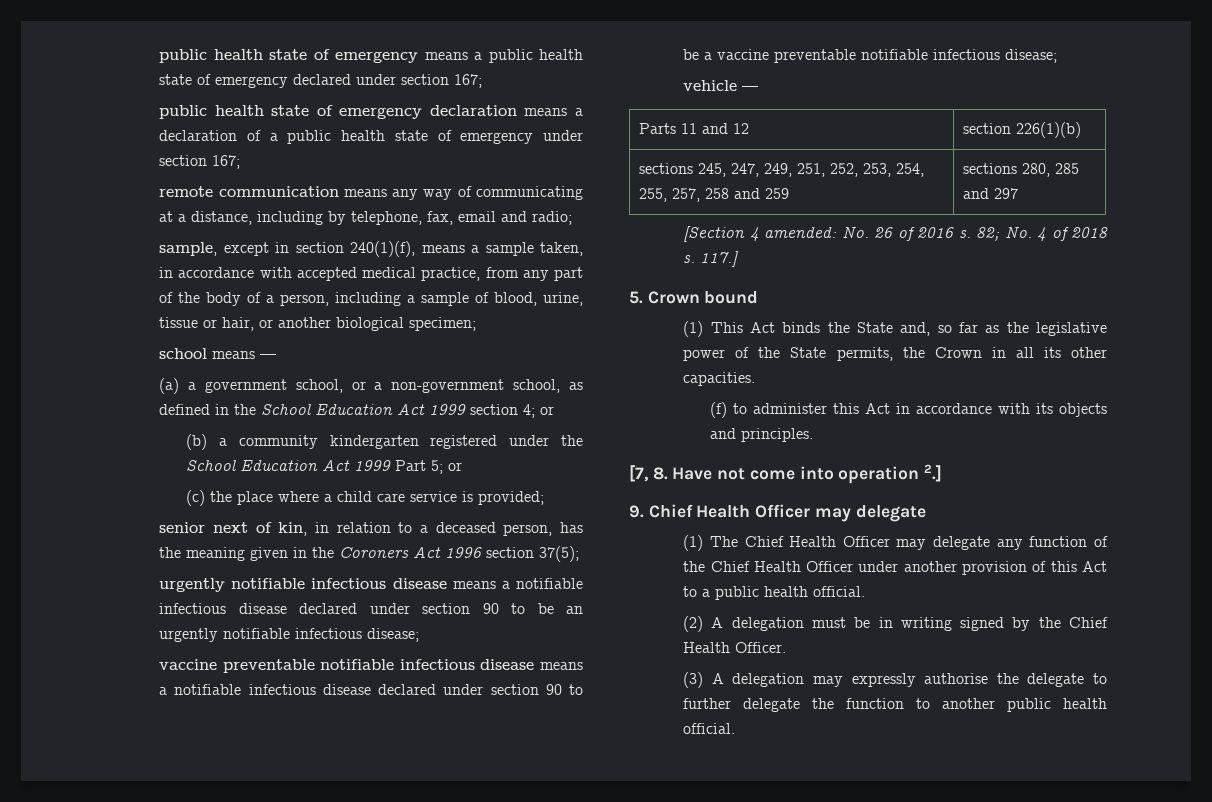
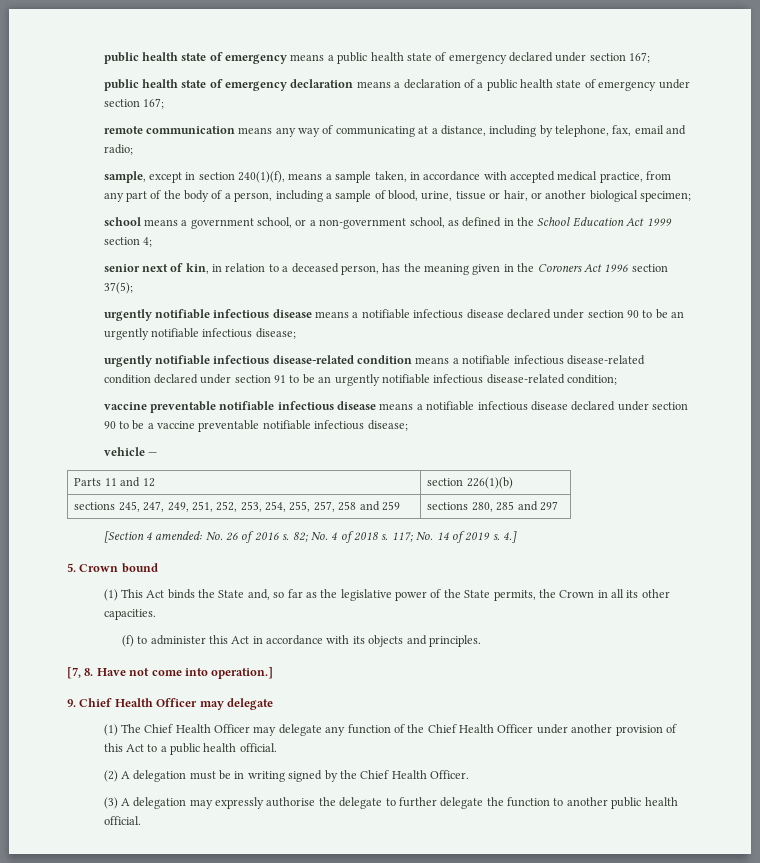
[260,354,277,359] [159,378,180,394] — // (a) -> (178, 222) none
[540,406,555,415] [186,434,583,450] [186,460,463,474] [186,490,545,506] or // (b) a community kindergarten registered under the School Education Act 1999 Part 5; or // (c) the place where a child care service is provided; -> (152, 242) none
(420, 635) none -> [103,355,645,367] [103,374,618,386] // urgently notifiable infectious disease-related condition means a notifiable infectious disease-related condition declared under section 91 to be an urgently notifiable infectious disease-related condition;
[700,251,740,267] 117.] -> [391,531,518,543] 117; No. 14 of 2019 s. 4.]
[838,464,943,484] operation 2.] -> [211,667,274,679] operation.]

